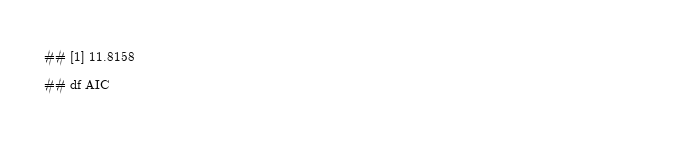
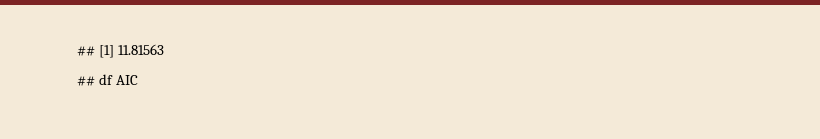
[89,51,135,61] 11.8158 -> [117,44,164,55] 11.81563

